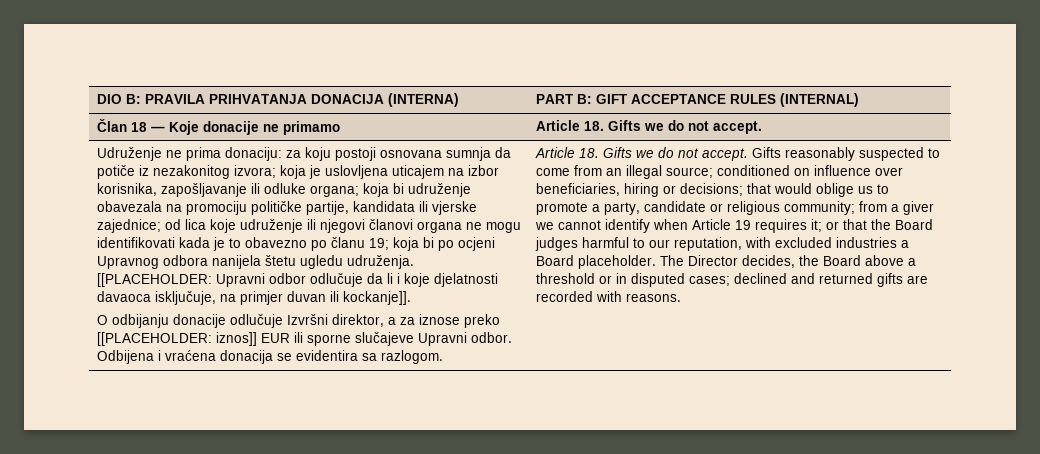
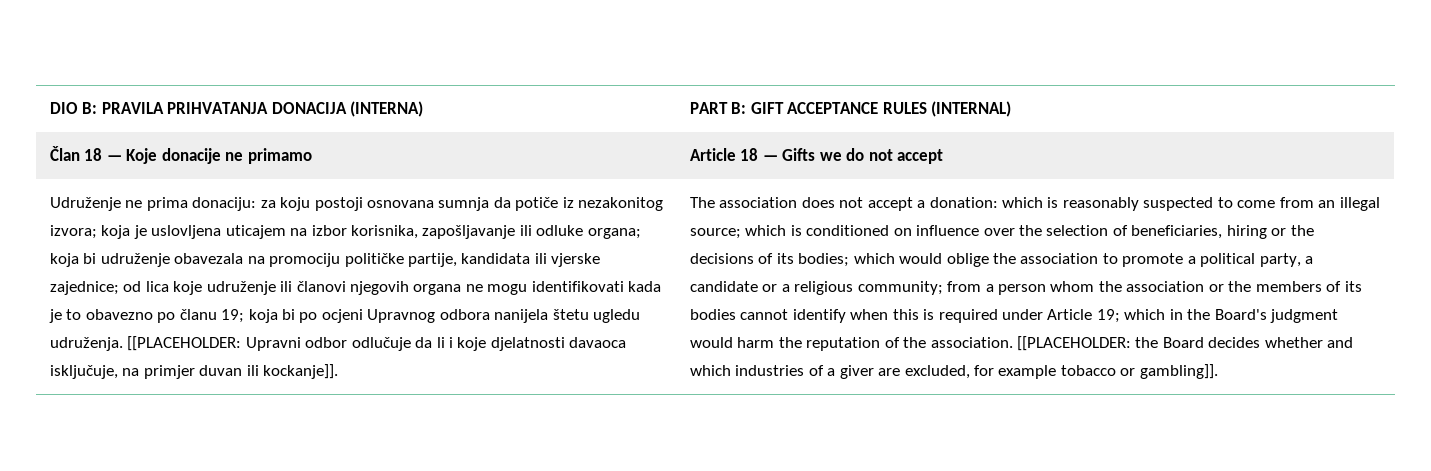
[583,120,762,134] 18. Gifts we do not accept. -> [740,148,943,164] 18 — Gifts we do not accept
[319,219,413,233] njegovi članovi -> [296,281,409,295] članovi njegovih
[96,314,500,328] [96,332,512,346] [96,350,443,364] [534,147,781,161] // O odbijanju donacije odlučuje Izvršni direktor, a za iznose preko [[PLACEHOLDER: iznos]] EUR ili sporne slučajeve Upravni odbor. Odbijena i vraćena donacija se evidentira sa razlogom. | Article 18. Gifts we do not accept. Gifts -> [689,197,1059,211] | The association does not accept a donation: which is
(713, 172) none -> [745,225,802,236] which is
[535,183,889,197] [535,202,640,215] beneficiaries, hiring or decisions; that would oblige us to promote a party, -> [1018,225,1314,239] [689,253,1314,267] the selection of beneficiaries, hiring or the decisions of its bodies; which would oblige the association to promote a political party, a
(723, 207) none -> [781,284,790,292] a
[902,201,934,215] [534,219,933,233] [534,237,909,251] [535,255,916,269] [535,273,928,287] [535,291,681,302] giver we cannot identify when Article 19 requires it; or that the Board judges harmful to our reputation, with excluded industries a Board placeholder. The Director decides, the Board above a threshold or in disputed cases; declined and returned gifts are recorded with reasons. -> [997,281,1362,295] [689,309,1339,323] [689,336,1354,351] [689,364,1218,379] person whom the association or the members of its bodies cannot identify when this is required under Article 19; which in the Board's judgment would harm the reputation of the association. [[PLACEHOLDER: the Board decides whether and which industries of a giver are excluded, for example tobacco or gambling]].

